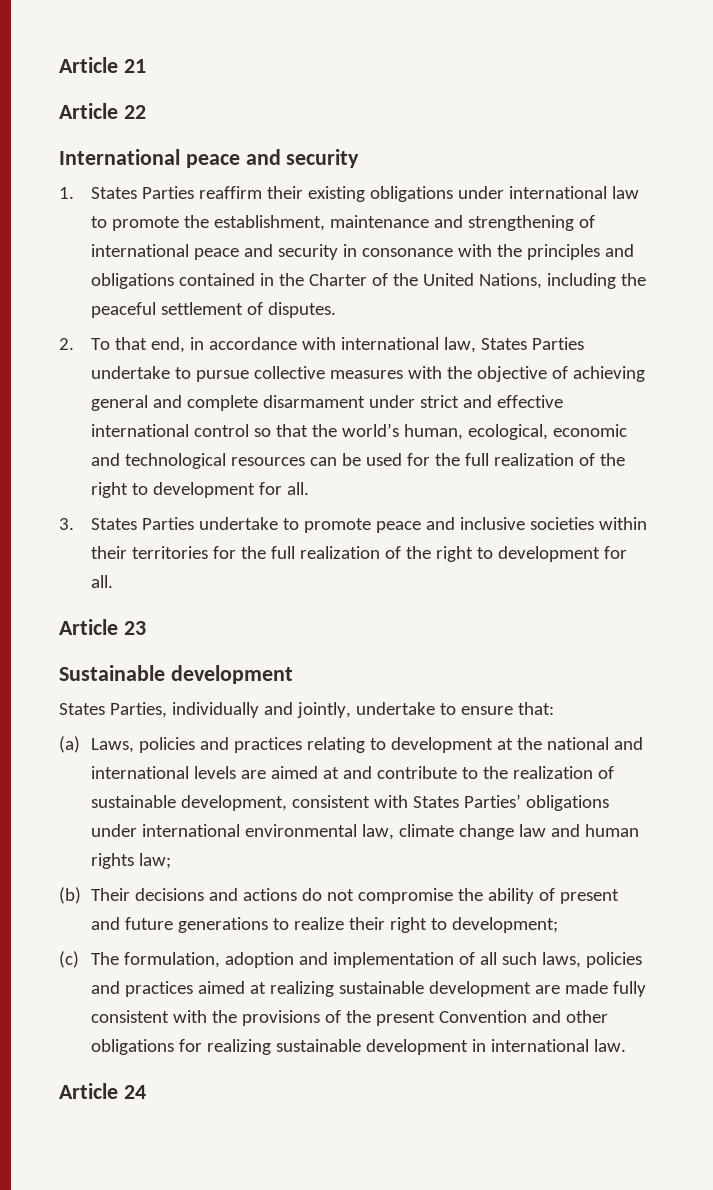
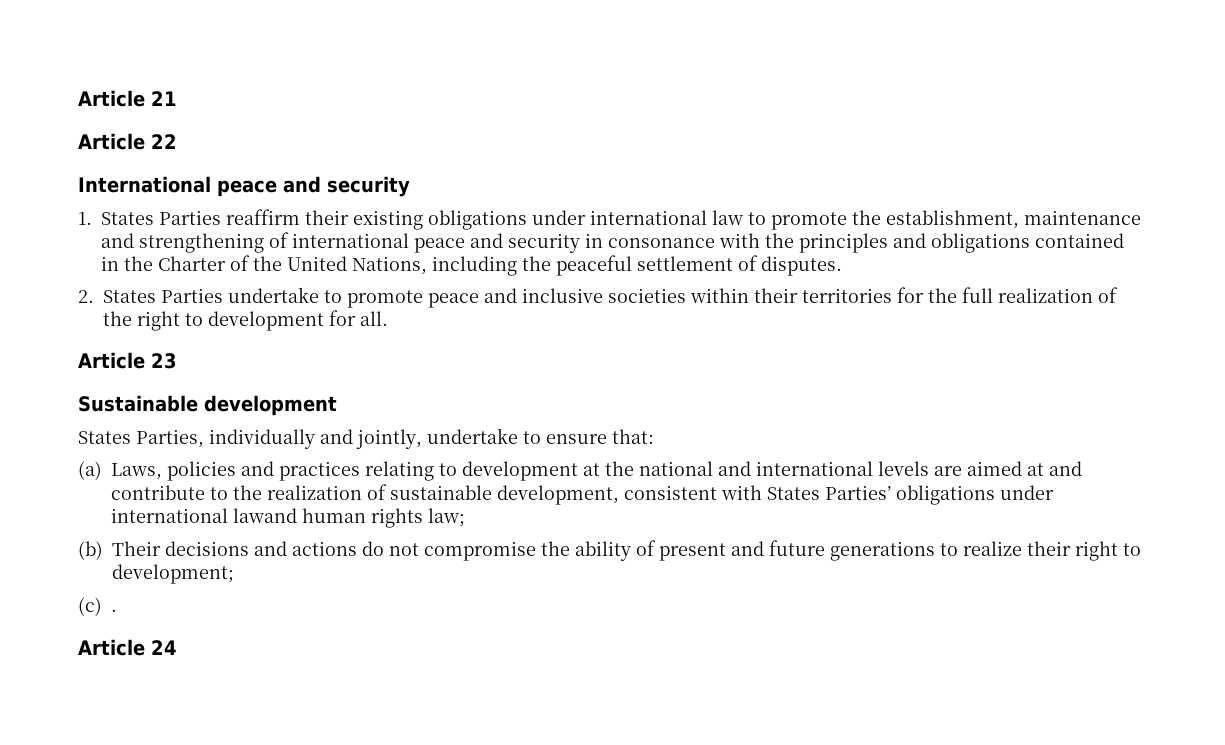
[91,337,585,353] [91,366,646,382] [91,395,564,411] [91,423,628,440] [91,453,626,469] [91,482,310,498] [59,518,74,530] To that end, in accordance with international law, States Parties undertake to pursue collective measures with the objective of achieving general and complete disarmament under strict and effective international control so that the world’s human, ecological, economic and technological resources can be used for the full realization of the right to development for all. // 3. -> (94, 296) none
[245,824,581,840] environmental law, climate change law and -> [233,508,297,523] lawand
[91,952,643,968] [91,981,647,997] [91,1010,609,1026] [91,1039,627,1055] The formulation, adoption and implementation of all such laws, policies and practices aimed at realizing sustainable development are made fully consistent with the provisions of the present Convention and other obligations for realizing sustainable development in international law. -> [111,609,117,612] .

